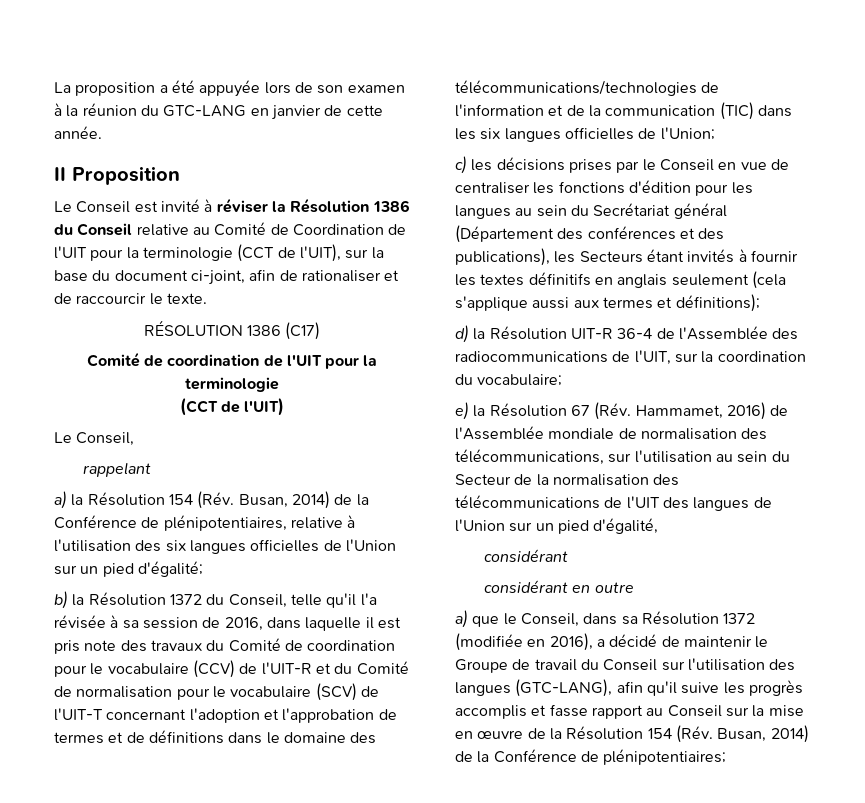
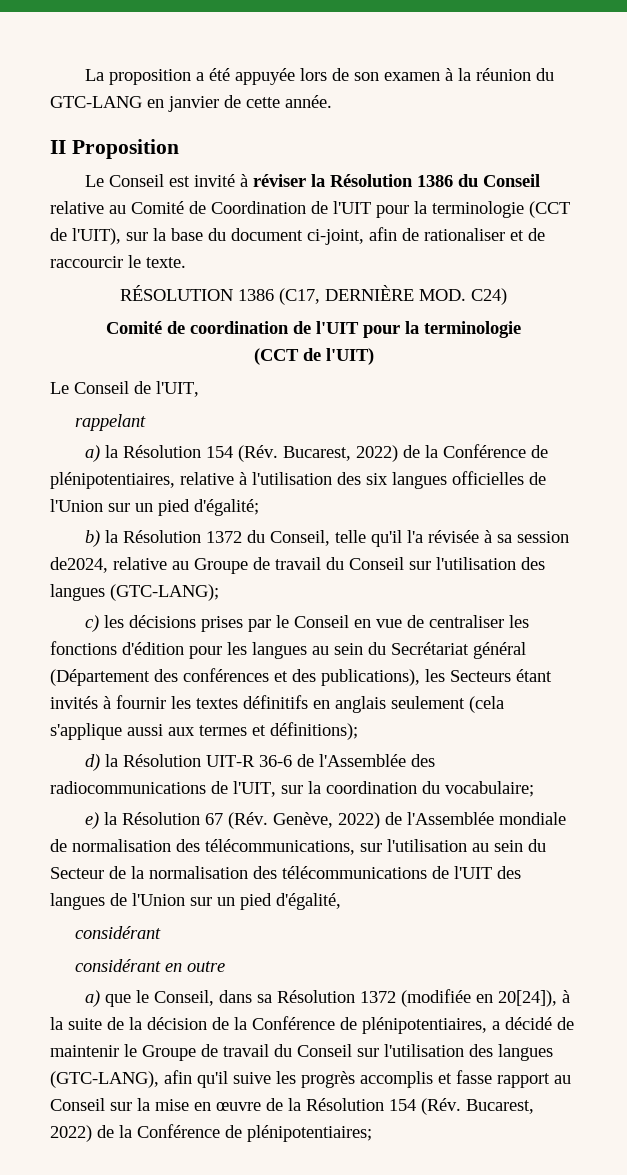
[285,322,321,340] (C17) -> [279,285,507,305] (C17, DERNIÈRE MOD. C24)
[76,432,135,446] Conseil, -> [74,381,199,397] Conseil de l'UIT,
[238,491,330,509] Busan, 2014) -> [283,445,399,462] Bucarest, 2022)
[202,617,401,631] [54,638,396,654] [54,660,409,678] [54,683,379,701] [54,708,397,723] [54,730,377,744] [455,80,720,96] [455,102,792,120] [455,127,715,142] de 2016, dans laquelle il est pris note des travaux du Comité de coordination pour le vocabulaire (CCV) de l'UIT-R et du Comité de normalisation pour le vocabulaire (SCV) de l'UIT-T concernant l'adoption et l'approbation de termes et de définitions dans le domaine des télécommunications/technologies de l'information et de la communication (TIC) dans les six langues officielles de l'Union; -> [50,557,545,574] [50,584,219,601] de2024, relative au Groupe de travail du Conseil sur l'utilisation des langues (GTC-LANG);
[617,328,653,339] 36-4 -> [259,755,293,767] 36-6
[635,402,766,420] Hammamet, 2016) -> [273,812,381,829] Genève, 2022)
[549,633,593,651] 2016), -> [498,990,571,1007] [50,1016,487,1034] 20[24]), à la suite de la décision de la Conférence de plénipotentiaires,
[717,725,809,743] Busan, 2014) -> [466,1099,534,1114] [50,1125,92,1142] Bucarest, 2022)

